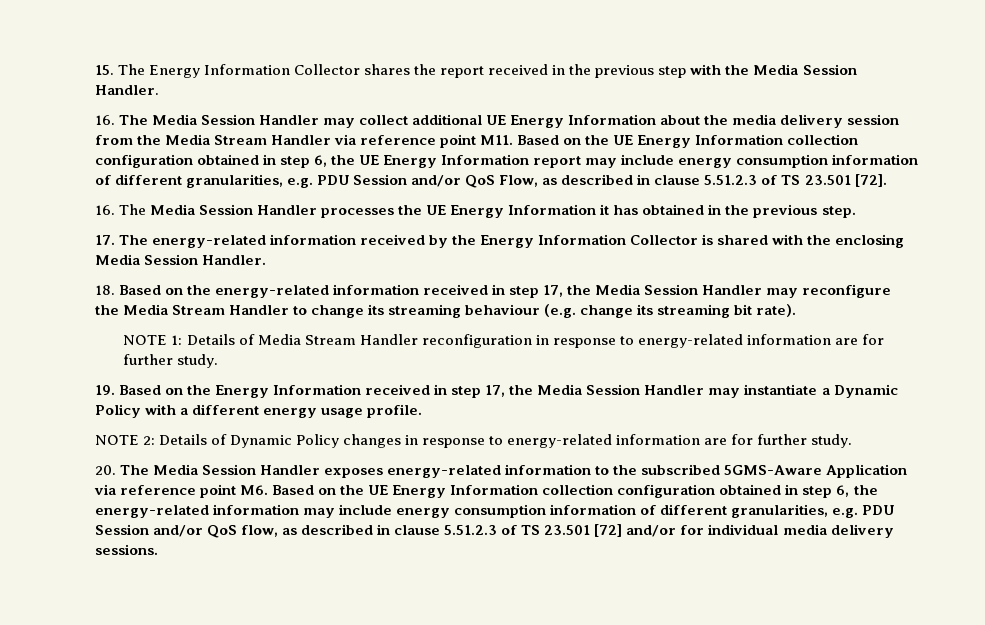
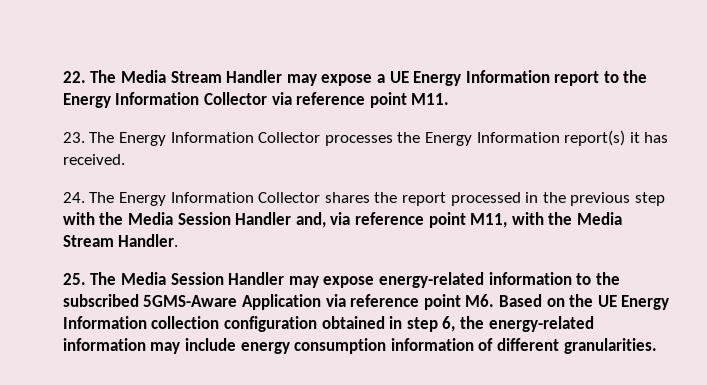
[94,65,114,75] 15. -> [62,70,648,86] [62,92,450,108] [62,130,669,146] [62,154,125,165] [62,192,85,203] 22. The Media Stream Handler may expose a UE Energy Information report to the Energy Information Collector via reference point M11. // 23. The Energy Information Collector processes the Energy Information report(s) it has received. // 24.
[488,64,549,75] received -> [450,192,521,206] processed
[94,85,159,95] [94,115,115,125] Handler. // 16. -> [235,212,622,228] [62,234,179,247] [62,273,86,285] Handler and, via reference point M11, with the Media Stream Handler. // 25.
[359,114,900,128] [94,134,859,148] [94,154,919,168] [94,174,887,188] [94,204,856,218] [94,234,905,248] [94,254,266,265] [94,284,892,298] [94,304,797,318] [123,334,885,348] [123,354,219,368] [94,384,898,398] [94,404,423,418] [94,434,853,448] [94,464,383,478] collect additional UE Energy Information about the media delivery session from the Media Stream Handler via reference point M11. Based on the UE Energy Information collection configuration obtained in step 6, the UE Energy Information report may include energy consumption information of different granularities, e.g. PDU Session and/or QoS Flow, as described in clause 5.51.2.3 of TS 23.501 [72]. // 16. The Media Session Handler processes the UE Energy Information it has obtained in the previous step. // 17. The energy-related information received by the Energy Information Collector is shared with the enclosing Media Session Handler. // 18. Based on the energy-related information received in step 17, the Media Session Handler may reconfigure the Media Stream Handler to change its streaming behaviour (e.g. change its streaming bit rate). // NOTE 1: Details of Media Stream Handler reconfiguration in response to energy-related information are for further study. // 19. Based on the Energy Information received in step 17, the Media Session Handler may instantiate a Dynamic Policy with a different energy usage profile. // NOTE 2: Details of Dynamic Policy changes in response to energy-related information are for further study. // 20. The Media Session Handler exposes -> [323,276,375,288] expose
[731,504,895,518] [94,524,894,538] [94,544,158,555] granularities, e.g. PDU Session and/or QoS flow, as described in clause 5.51.2.3 of TS 23.501 [72] and/or for individual media delivery sessions. -> [563,338,657,354] granularities.

